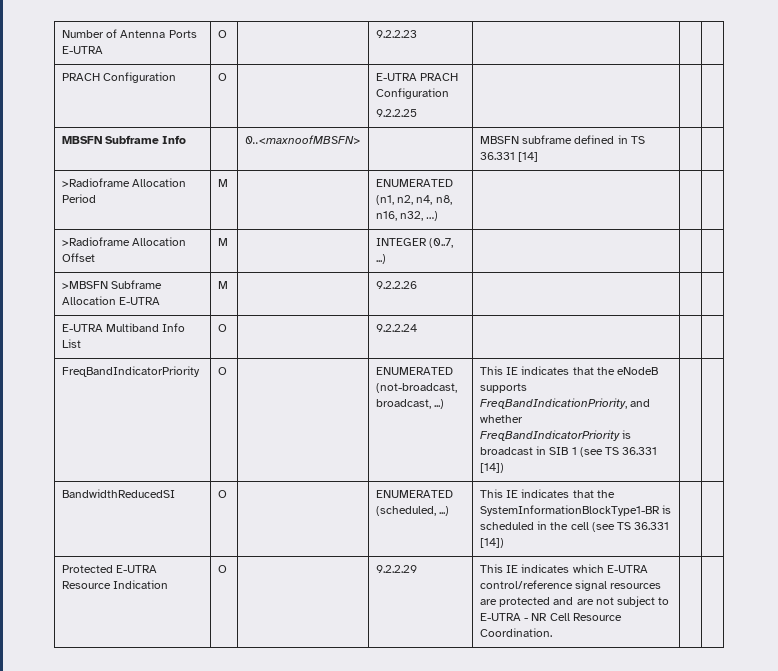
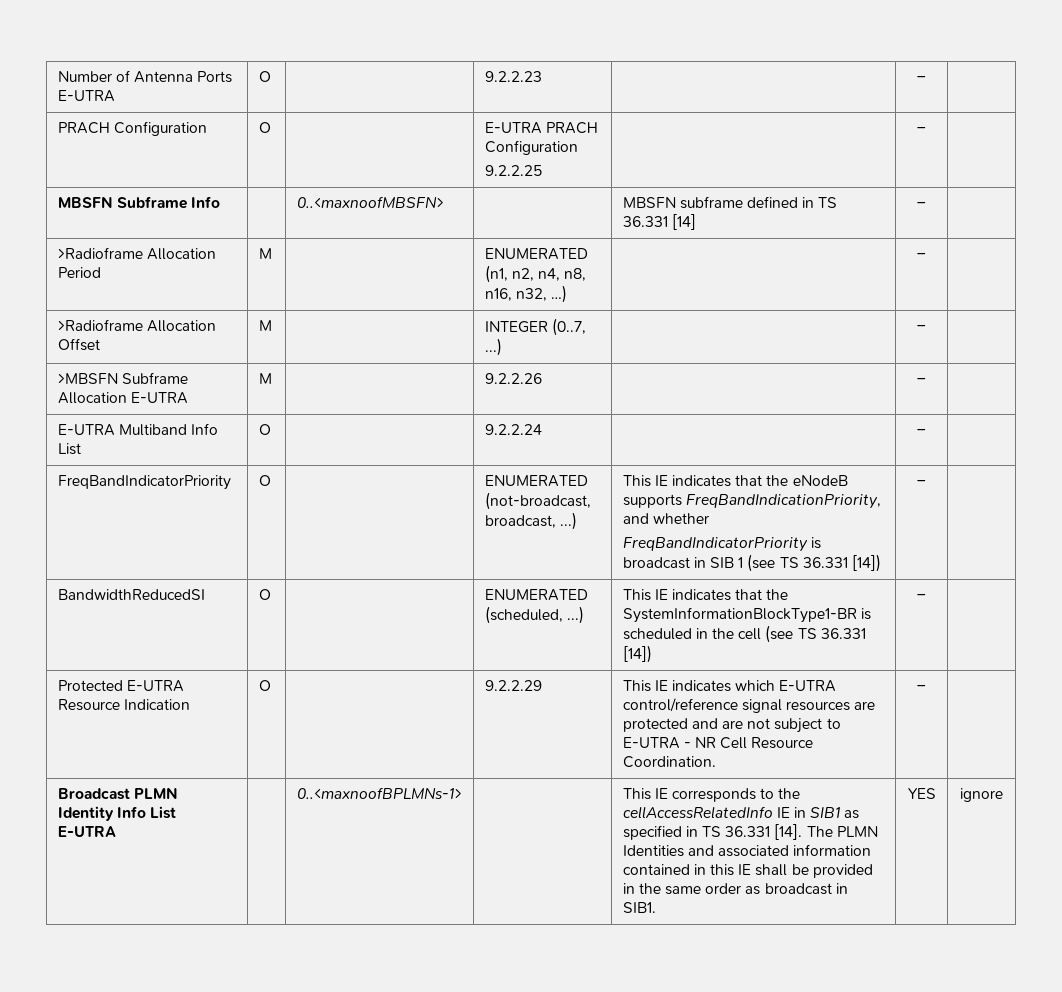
(417, 34) none -> [917,76,926,82] –
(417, 113) none -> [917,127,926,133] –
(539, 157) none -> [917,202,926,208] –
(439, 216) none -> [917,253,926,259] –
(386, 259) none -> [917,325,926,331] –
(417, 285) none -> [917,378,926,384] –
(417, 328) none -> [917,429,926,435] –
(504, 468) none -> [917,480,926,486] –
(504, 543) none -> [917,594,926,600] –
(552, 632) | -> [917,685,926,691] [57,788,178,800] [57,806,177,821] [57,826,116,837] [296,787,461,800] [622,788,801,802] [622,806,860,819] [622,824,878,840] [622,844,872,857] [622,864,873,878] [622,883,848,895] [622,902,656,913] [907,788,936,799] [960,788,1003,802] – | // Broadcast PLMN Identity Info List E-UTRA | | 0..<maxnoofBPLMNs-1> | | This IE corresponds to the cellAccessRelatedInfo IE in SIB1 as specified in TS 36.331 [14]. The PLMN Identities and associated information contained in this IE shall be provided in the same order as broadcast in SIB1. | YES | ignore

